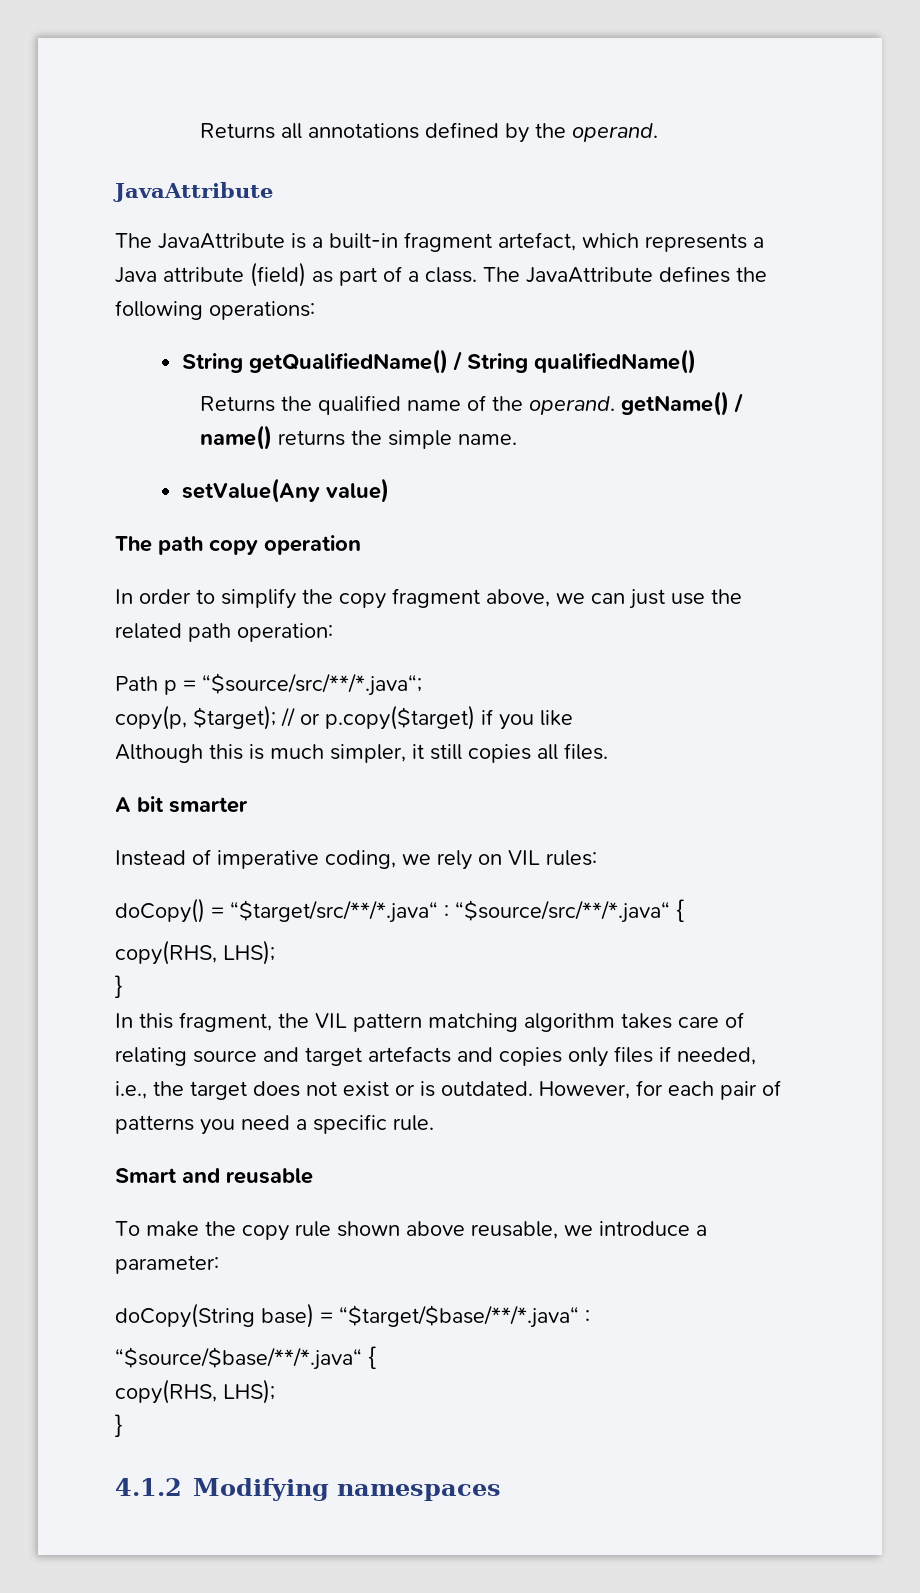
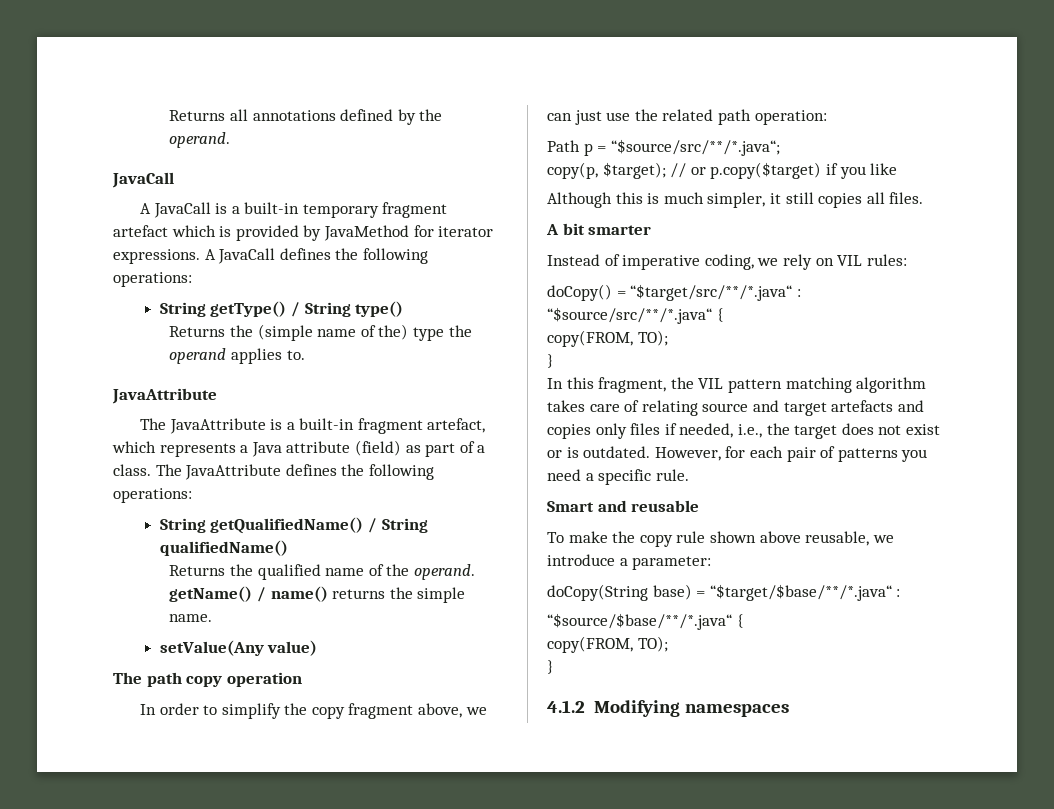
(658, 132) none -> [112,172,174,188] [139,202,448,218] [113,225,494,241] [113,248,428,264] [113,272,192,287] [159,301,404,317] [169,324,472,341] [169,348,305,364] // JavaCall // A JavaCall is a built-in temporary fragment artefact which is provided by JavaMethod for iterator expressions. A JavaCall defines the following operations: // String getType() / String type() // Returns the (simple name of the) type the operand applies to.
[115,940,275,965] copy(RHS, LHS); -> [547,330,668,347] copy(FROM, TO);
[115,1379,275,1404] copy(RHS, LHS); -> [547,636,668,653] copy(FROM, TO);

